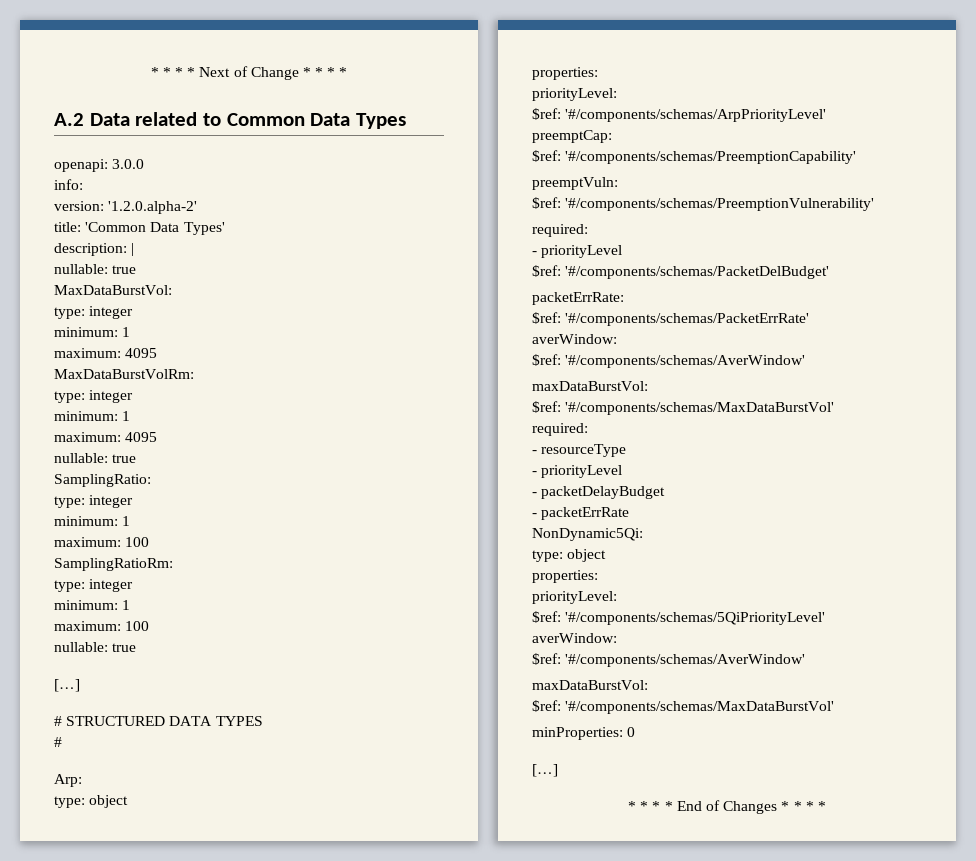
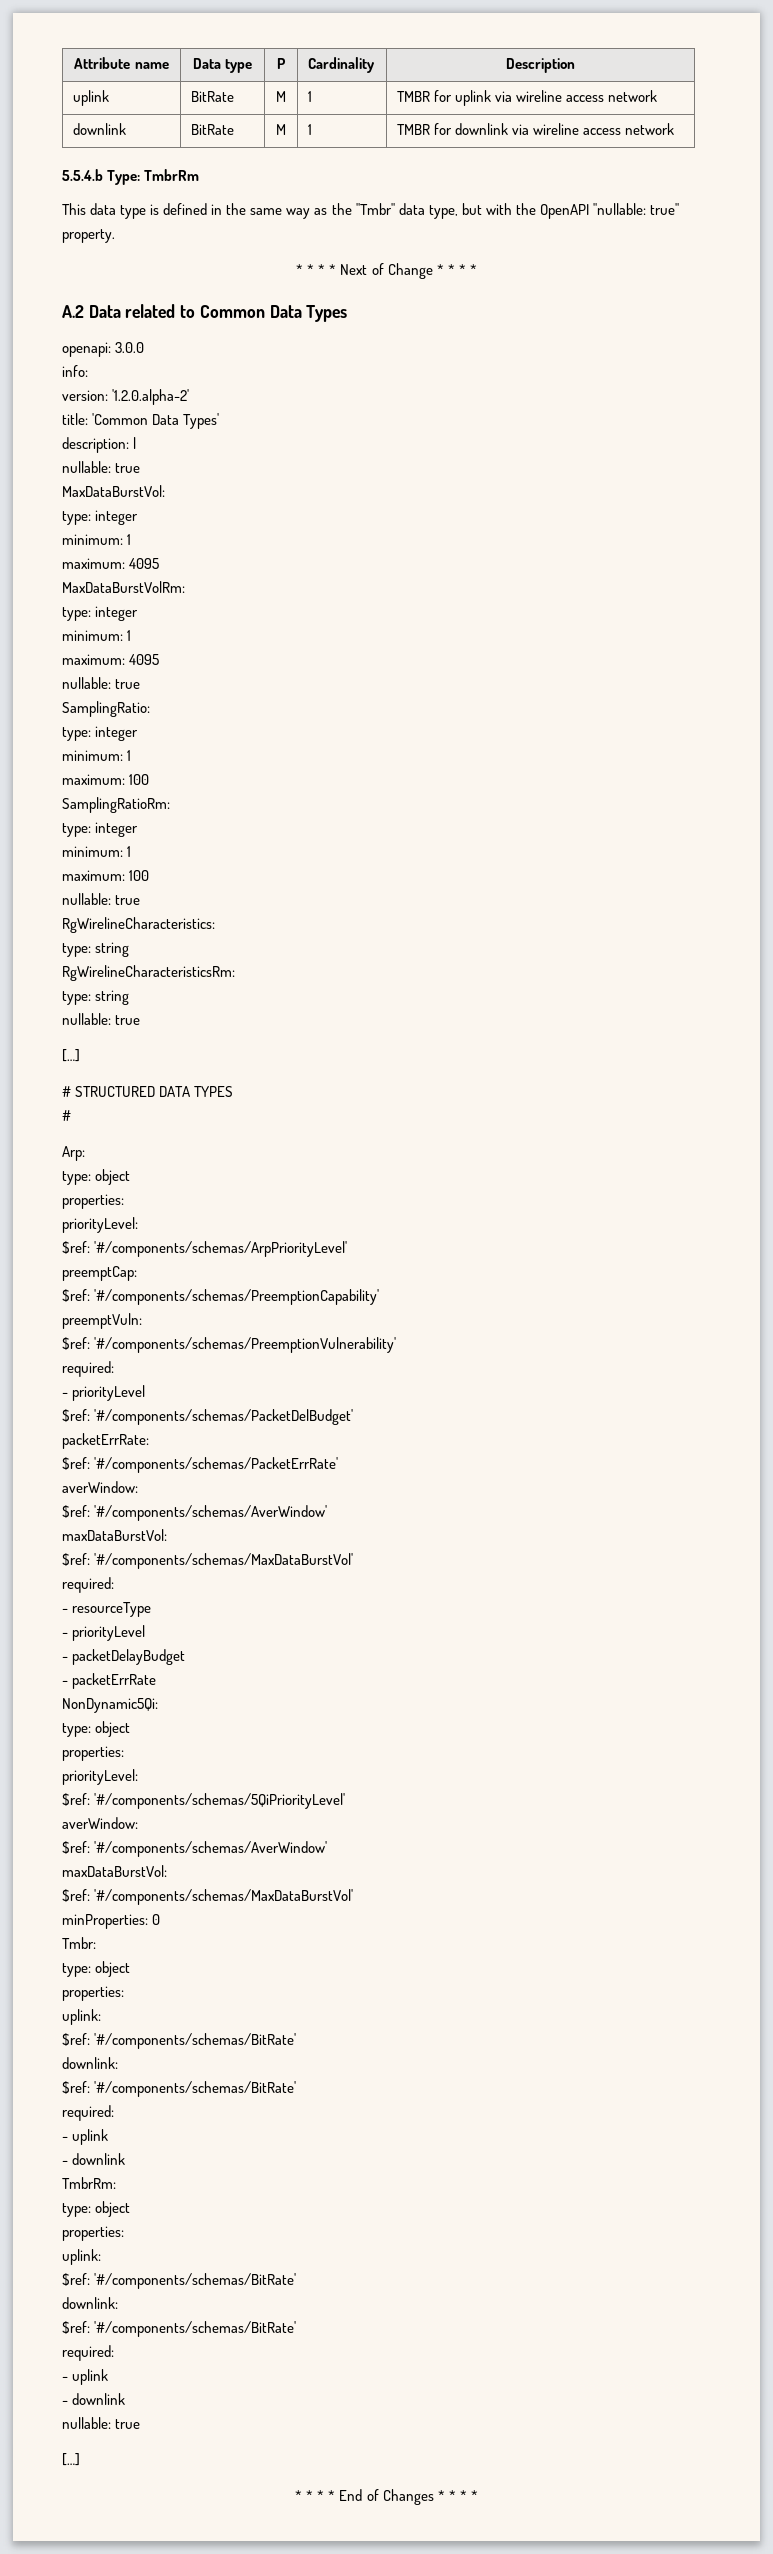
(150, 72) none -> [74,57,169,69] [192,58,253,73] [277,58,286,69] [308,57,376,73] [506,58,575,73] [73,90,110,106] [191,91,235,102] [276,91,286,102] [308,91,313,102] [397,90,658,106] [73,123,127,135] [191,124,235,135] [276,124,286,135] [308,124,313,135] [397,123,675,135] [62,169,200,185] [62,203,679,219] [62,229,115,243] Attribute name | Data type | P | Cardinality | Description // uplink | BitRate | M | 1 | TMBR for uplink via wireline access network // downlink | BitRate | M | 1 | TMBR for downlink via wireline access network // 5.5.4.b Type: TmbrRm // This data type is defined in the same way as the "Tmbr" data type, but with the OpenAPI "nullable: true" property. //
(137, 647) none -> [62,917,215,933] [62,942,130,957] [62,965,235,981] [62,990,130,1005] [62,1013,141,1025] // RgWirelineCharacteristics: // type: string // RgWirelineCharacteristicsRm: // type: string // nullable: true
(636, 732) none -> [62,1937,96,1949] [62,1961,131,1977] [62,1986,124,2001] [62,2009,101,2025] [62,2033,297,2049] [62,2057,118,2069] [62,2081,297,2097] [62,2105,114,2121] [62,2129,109,2145] [62,2153,126,2165] [62,2177,116,2189] [62,2201,131,2217] [62,2226,124,2241] [62,2249,101,2265] [62,2273,297,2289] [62,2297,118,2309] [62,2321,297,2337] [62,2345,114,2361] [62,2369,109,2385] [62,2393,126,2405] [62,2417,141,2429] // Tmbr: // type: object // properties: // uplink: // $ref: '#/components/schemas/BitRate' // downlink: // $ref: '#/components/schemas/BitRate' // required: // - uplink // - downlink // TmbrRm: // type: object // properties: // uplink: // $ref: '#/components/schemas/BitRate' // downlink: // $ref: '#/components/schemas/BitRate' // required: // - uplink // - downlink // nullable: true

